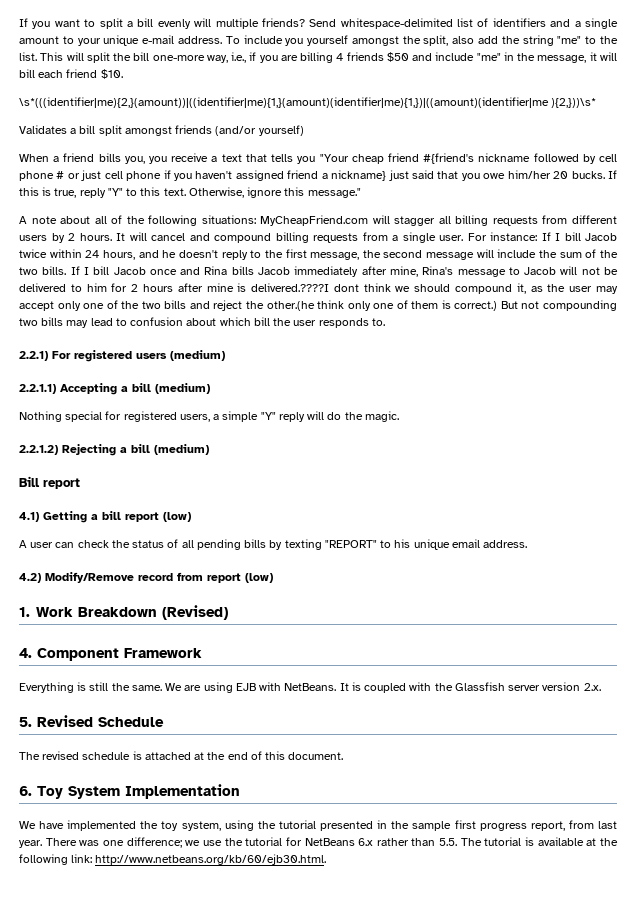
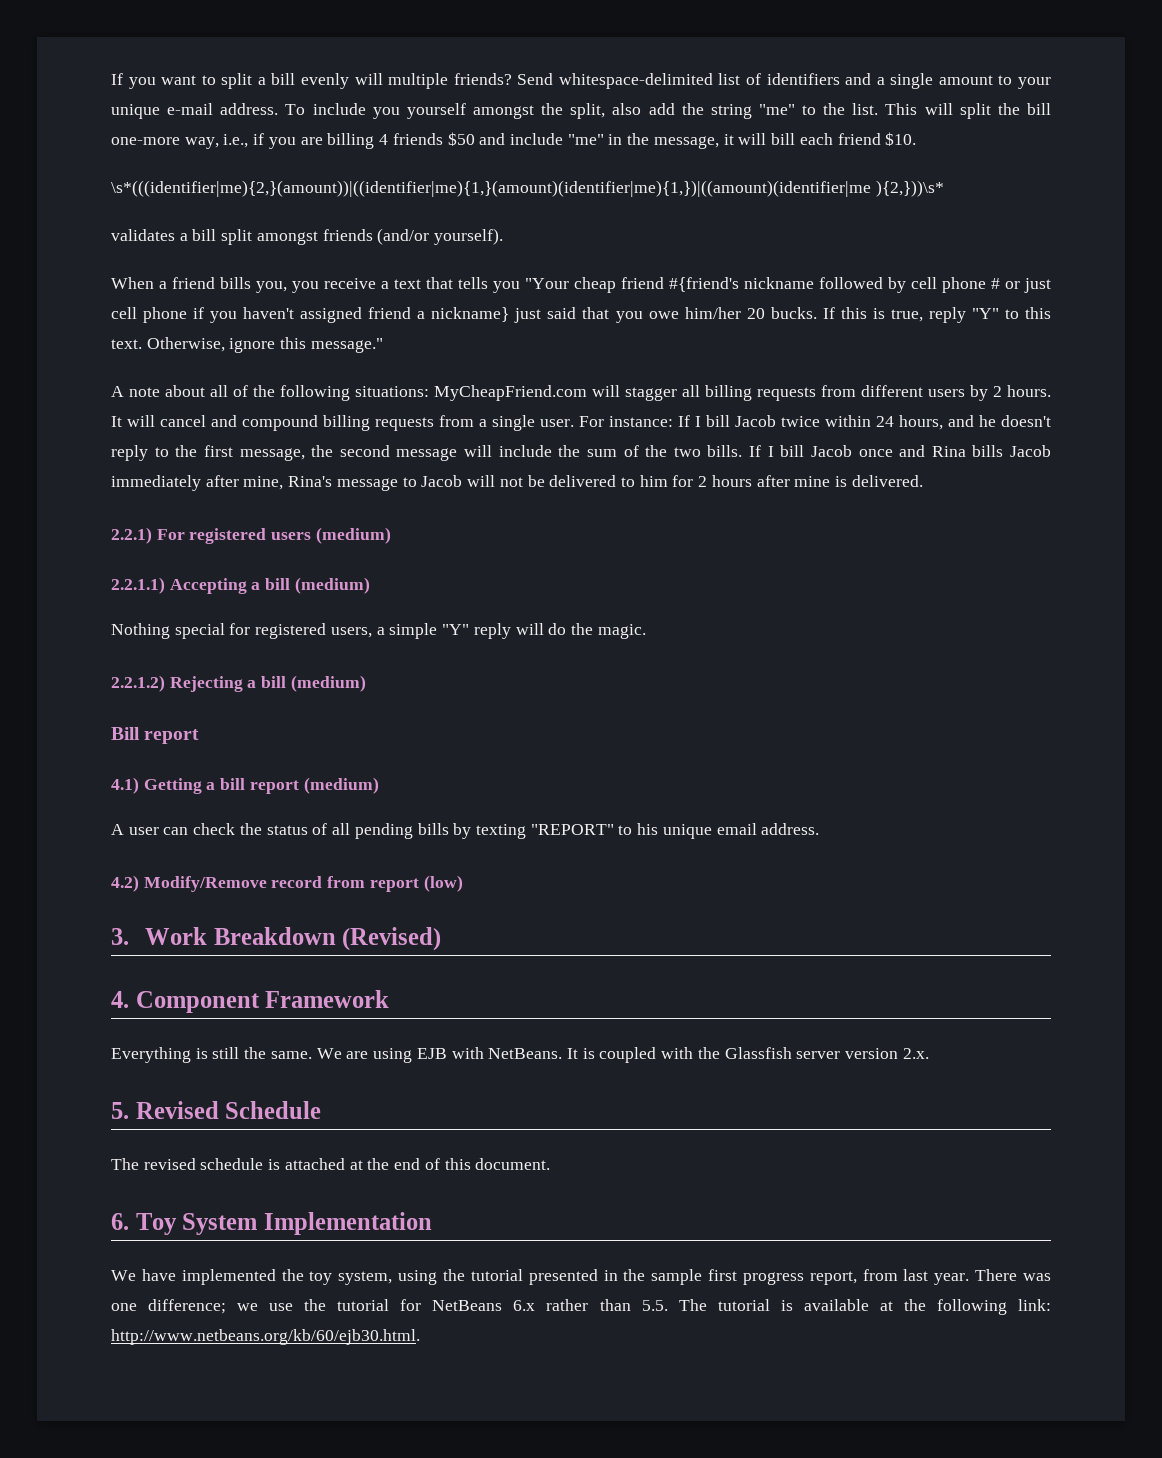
[19,125,67,134] Validates -> [111,229,175,241] validates
[258,125,304,136] yourself) -> [434,228,504,245] yourself).
[251,283,618,294] [19,300,617,311] [19,317,385,328] delivered.????I dont think we should compound it, as the user may accept only one of the two bills and reject the other.(he think only one of them is correct.) But not compounding two bills may lead to confusion about which bill the user responds to. -> [851,475,923,487] delivered.
[163,512,191,522] (low) -> [303,777,379,794] (medium)
[19,607,30,617] 1. -> [111,928,129,945] 3.

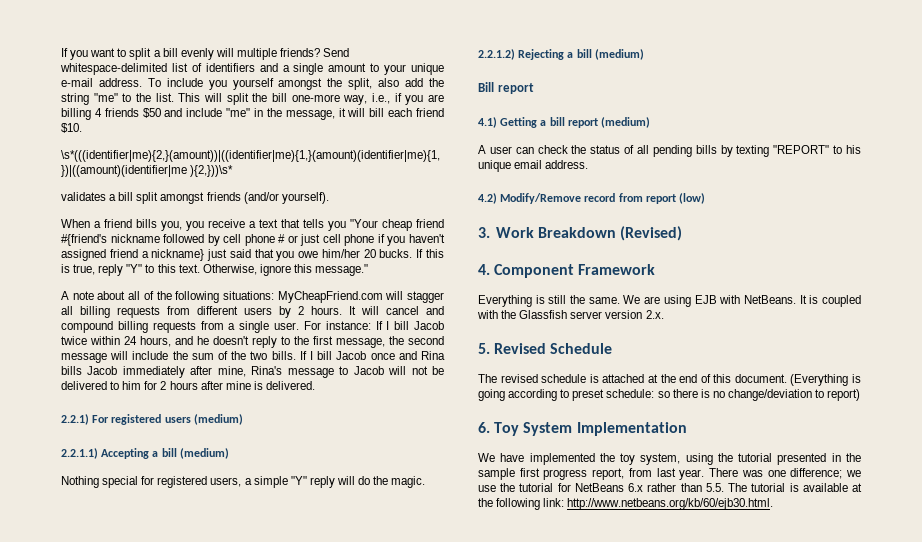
(551, 1164) none -> [790,374,861,386] [478,389,861,401] (Everything is going according to preset schedule: so there is no change/deviation to report)

